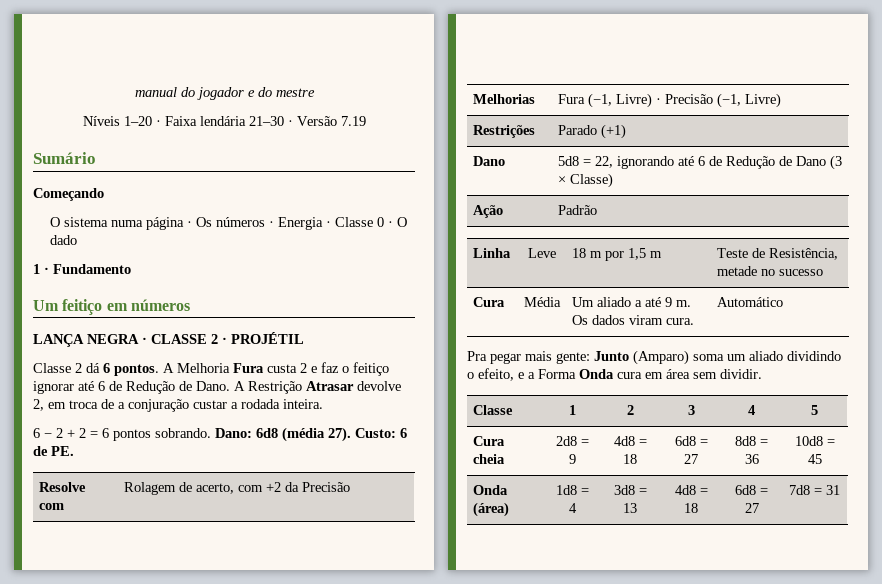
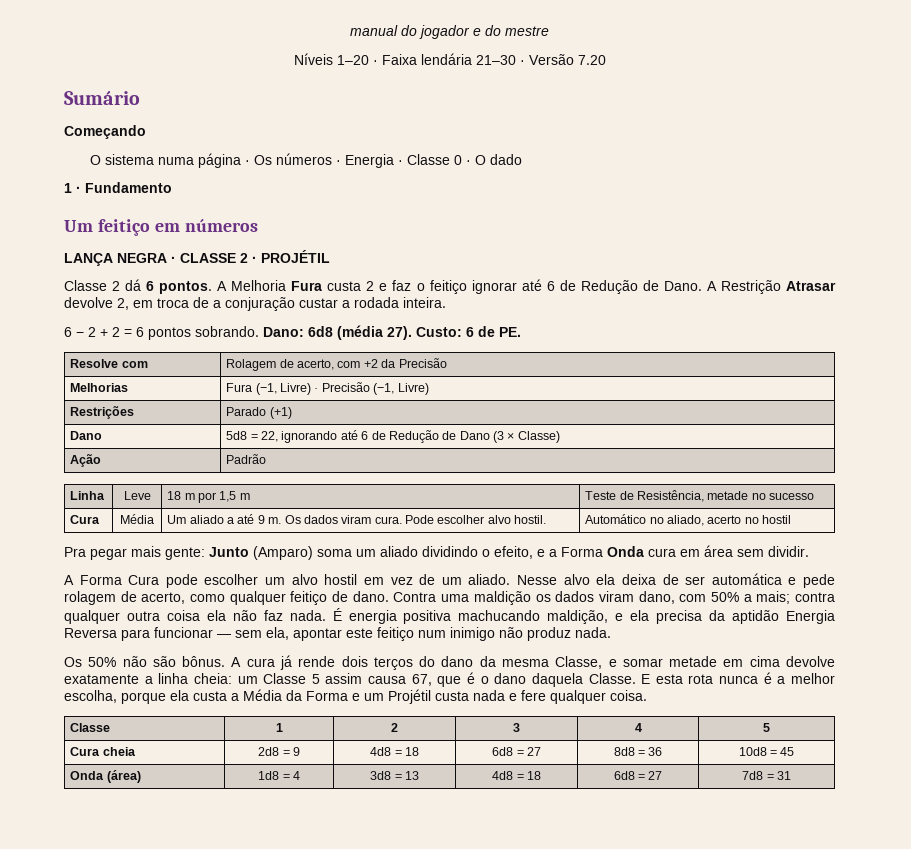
[340,116,366,126] 7.19 -> [577,55,606,65] 7.20
[717,297,784,307] | Automático -> [405,515,547,524] [585,514,792,526] Pode escolher alvo hostil. | Automático no aliado, acerto no hostil
(762, 374) none -> [64,573,835,588] [64,591,836,605] [64,608,836,624] [64,627,611,641] [64,655,836,670] [64,672,835,687] [64,689,647,704] // A Forma Cura pode escolher um alvo hostil em vez de um aliado. Nesse alvo ela deixa de ser automática e pede rolagem de acerto, como qualquer feitiço de dano. Contra uma maldição os dados viram dano, com 50% a mais; contra qualquer outra coisa ela não faz nada. É energia positiva machucando maldição, e ela precisa da aptidão Energia Reversa para funcionar — sem ela, apontar este feitiço num inimigo não produz nada. // Os 50% não são bônus. A cura já rende dois terços do dano da mesma Classe, e somar metade em cima devolve exatamente a linha cheia: um Classe 5 assim causa 67, que é o dano daquela Classe. E esta rota nunca é a melhor escolha, porque ela custa a Média da Forma e um Projétil custa nada e fere qualquer coisa.

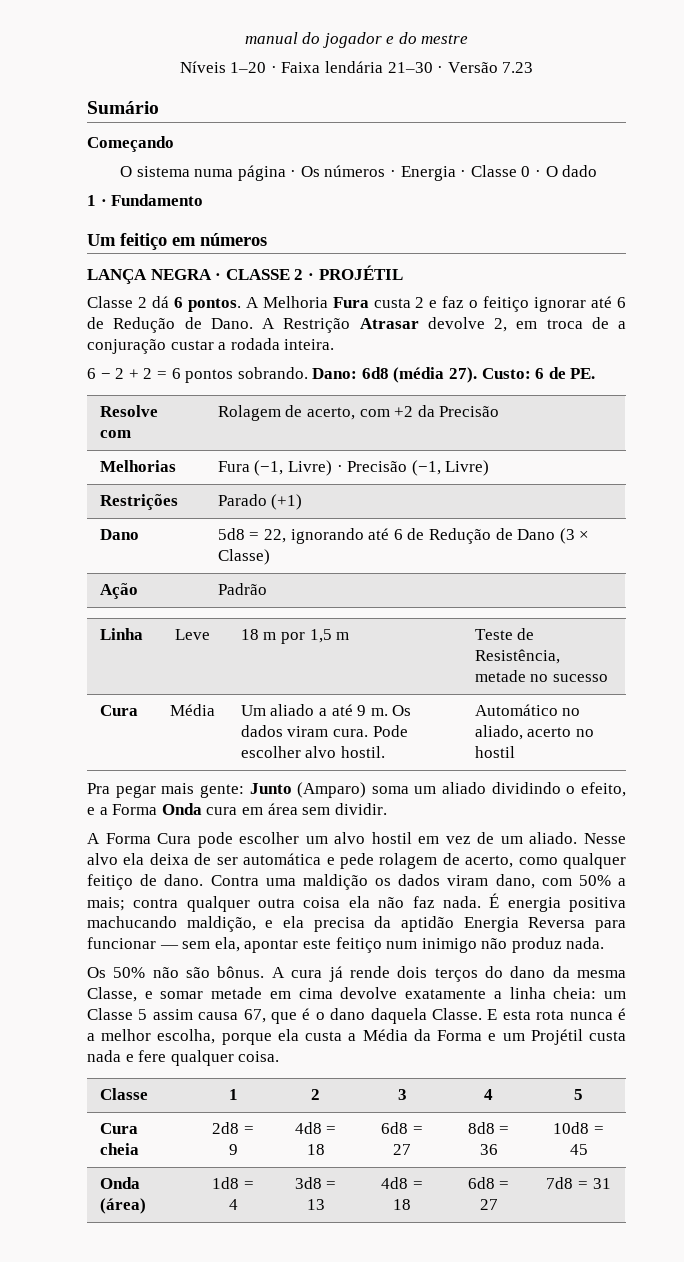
[577,55,606,65] 7.20 -> [502,62,534,73] 7.23

